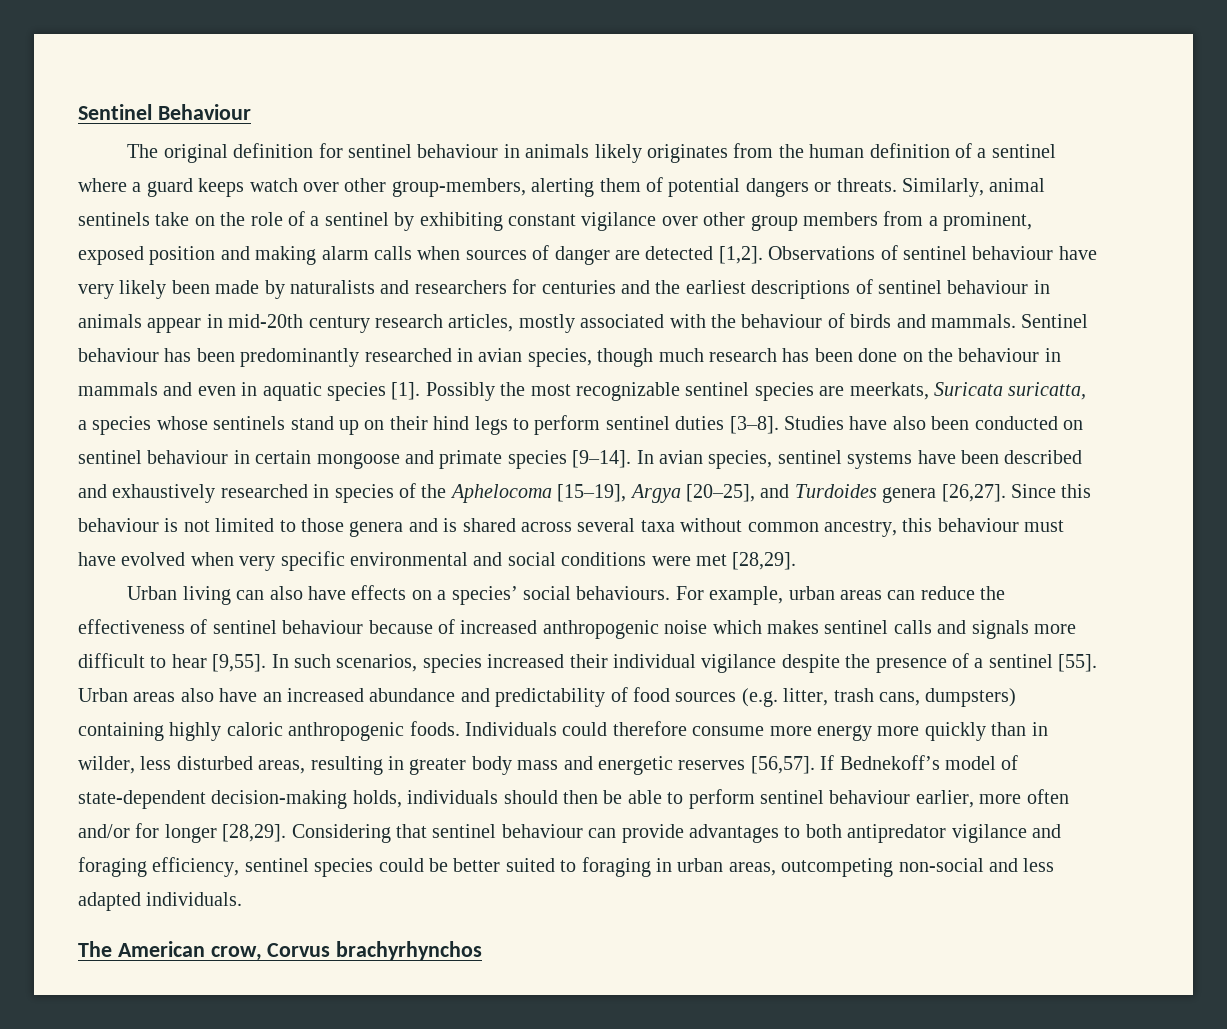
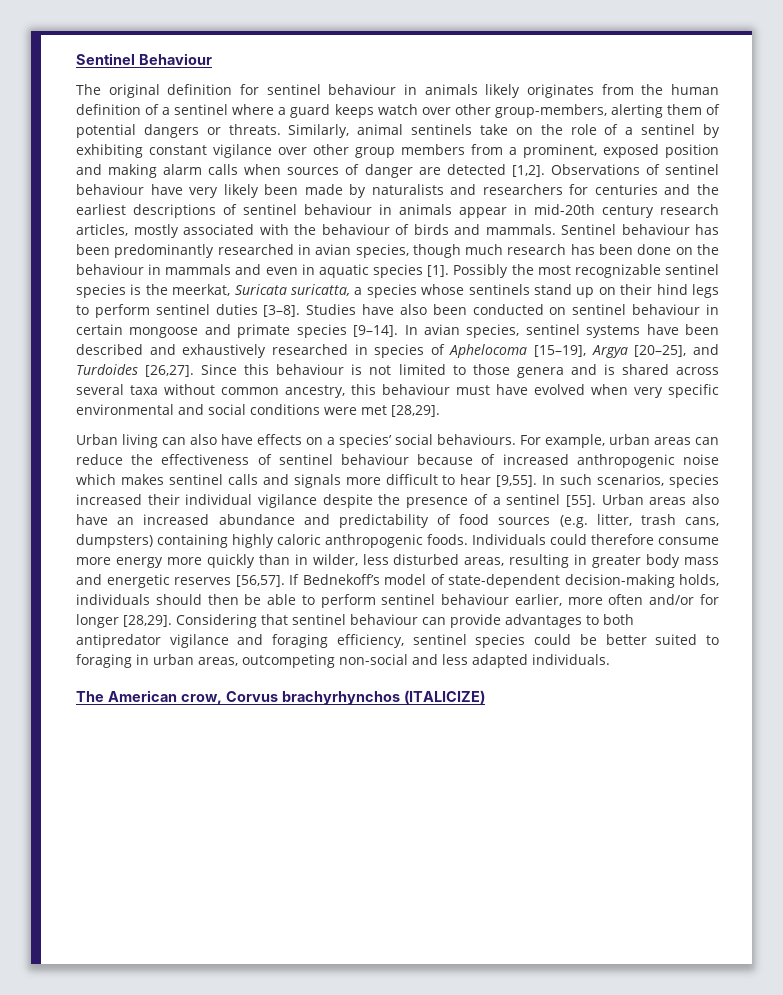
[819,382,929,400] are meerkats, -> [130,284,231,296] is the meerkat,
[421,484,447,498] the -> (445, 349) none
[882,487,937,503] genera -> (138, 369) none
(483, 950) none -> [403,690,485,704] (ITALICIZE)

